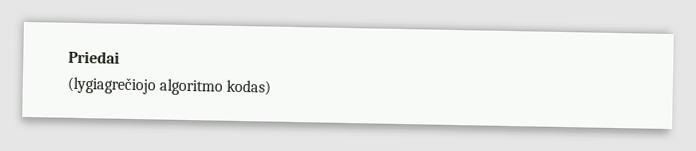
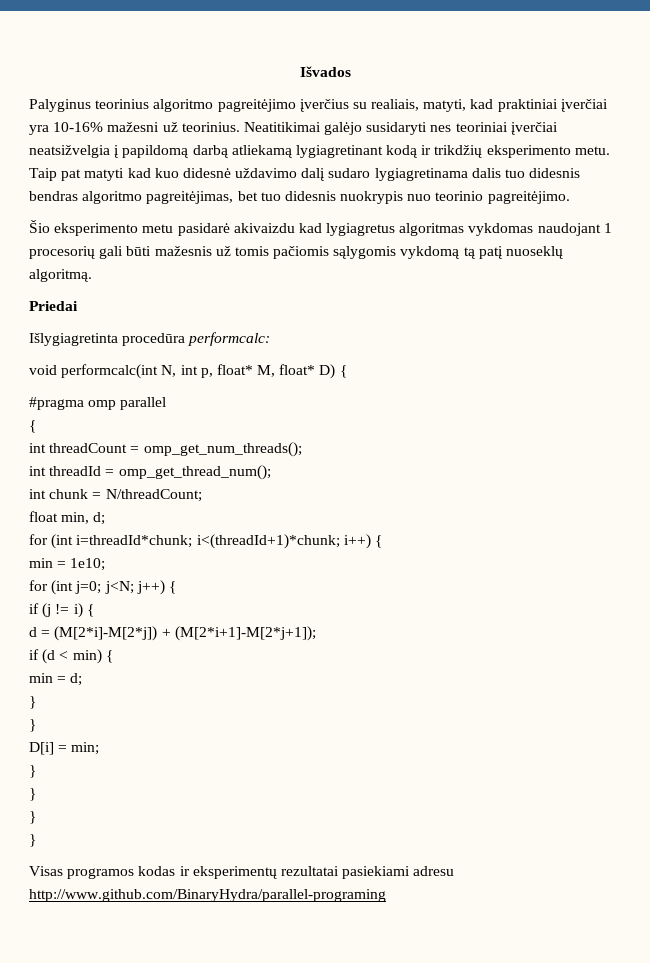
[68,50,120,64] [67,76,272,96] Priedai // (lygiagrečiojo algoritmo kodas) -> [299,66,351,77] [29,99,608,112] [29,122,558,135] [29,145,610,158] [29,168,581,181] [29,191,570,204] [29,220,612,236] [29,246,564,259] [29,269,92,282] [29,301,78,311] [29,332,271,346] [29,364,347,379] [29,397,167,410] [29,420,36,433] [29,442,302,457] [29,465,271,480] [29,489,202,502] [29,511,106,525] [29,534,382,549] [29,558,106,571] [29,580,176,595] [29,603,94,618] [29,626,316,641] [29,649,113,664] [29,673,83,686] [29,696,36,709] [29,719,36,732] [29,742,100,755] [29,765,36,778] [29,788,36,801] [29,811,36,824] [29,834,36,847] [29,866,455,879] [29,889,386,902] Išvados // Palyginus teorinius algoritmo pagreitėjimo įverčius su realiais, matyti, kad praktiniai įverčiai yra 10-16% mažesni už teorinius. Neatitikimai galėjo susidaryti nes teoriniai įverčiai neatsižvelgia į papildomą darbą atliekamą lygiagretinant kodą ir trikdžių eksperimento metu. Taip pat matyti kad kuo didesnė uždavimo dalį sudaro lygiagretinama dalis tuo didesnis bendras algoritmo pagreitėjimas, bet tuo didesnis nuokrypis nuo teorinio pagreitėjimo. // Šio eksperimento metu pasidarė akivaizdu kad lygiagretus algoritmas vykdomas naudojant 1 procesorių gali būti mažesnis už tomis pačiomis sąlygomis vykdomą tą patį nuoseklų algoritmą. // Priedai // Išlygiagretinta procedūra performcalc: // void performcalc(int N, int p, float* M, float* D) { // #pragma omp parallel // { // int threadCount = omp_get_num_threads(); // int threadId = omp_get_thread_num(); // int chunk = N/threadCount; // float min, d; // for (int i=threadId*chunk; i<(threadId+1)*chunk; i++) { // min = 1e10; // for (int j=0; j<N; j++) { // if (j != i) { // d = (M[2*i]-M[2*j]) + (M[2*i+1]-M[2*j+1]); // if (d < min) { // min = d; // } // } // D[i] = min; // } // } // } // } // Visas programos kodas ir eksperimentų rezultatai pasiekiami adresu http://www.github.com/BinaryHydra/parallel-programing

